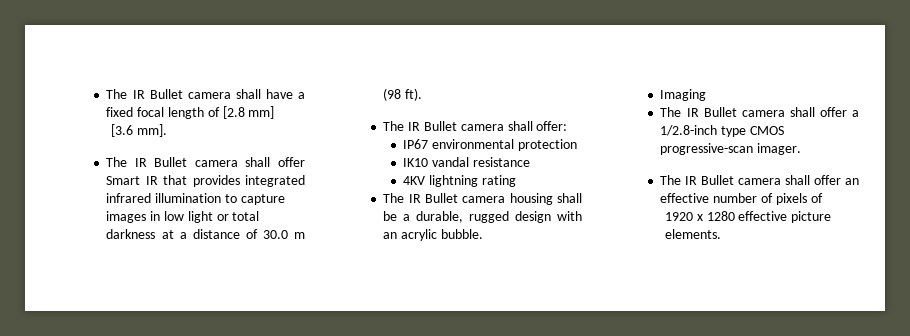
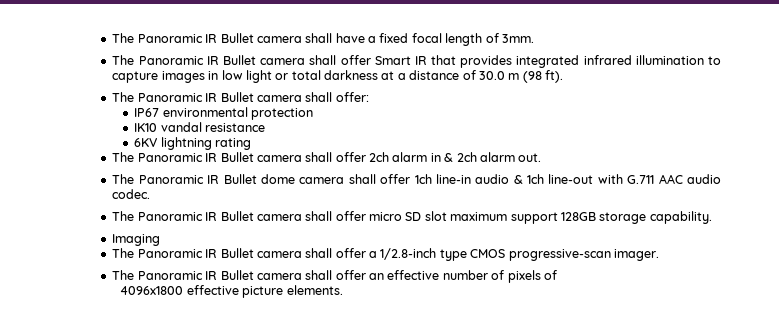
[106,89,128,99] The -> [112,33,203,43] The Panoramic
[222,106,275,119] [111,124,167,137] [106,157,128,167] [2.8 mm] // [3.6 mm]. // The -> [501,34,534,43] [112,55,204,65] 3mm. // The Panoramic
(405, 126) none -> [137,93,203,102] Panoramic
[403,176,426,185] 4KV -> [134,138,159,147] 6KV
[408,193,582,205] [383,211,582,223] [383,229,483,241] IR Bullet camera housing shall be a durable, rugged design with an acrylic bubble. -> [137,152,542,162] [112,174,721,184] [112,189,151,199] [112,211,712,224] Panoramic IR Bullet camera shall offer 2ch alarm in & 2ch alarm out. // The Panoramic IR Bullet dome camera shall offer 1ch line-in audio & 1ch line-out with G.711 AAC audio codec. // The Panoramic IR Bullet camera shall offer micro SD slot maximum support 128GB storage capability.
(682, 112) none -> [137,249,203,258] Panoramic
(682, 180) none -> [137,271,203,280] Panoramic
[665,211,735,221] 1920 x 1280 -> [120,286,184,295] 4096x1800

